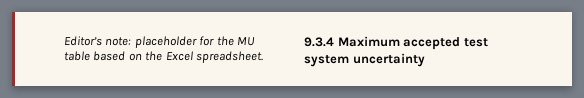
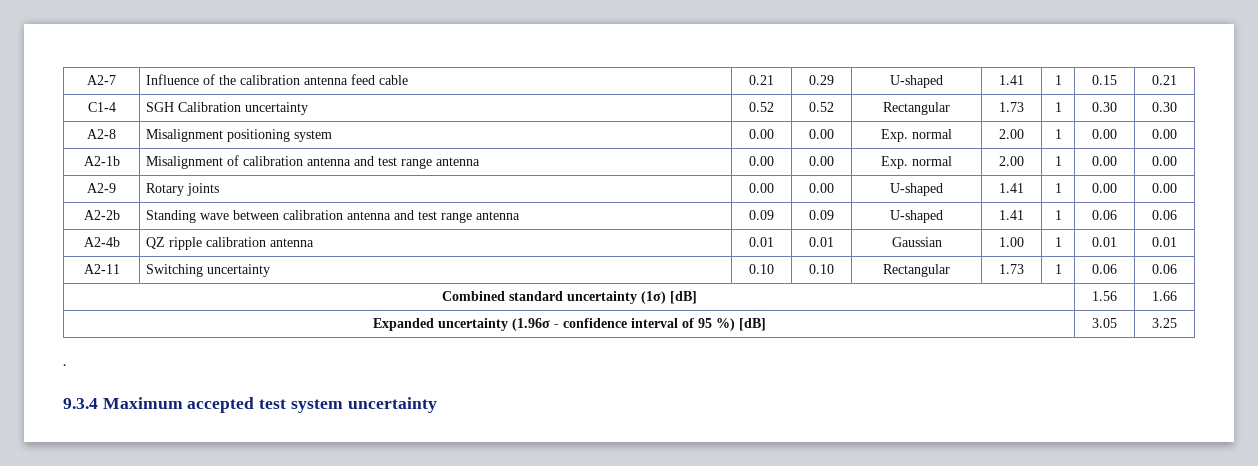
[64,36,255,48] [64,51,263,63] Editor’s note: placeholder for the MU table based on the Excel spreadsheet. -> [87,75,116,85] [145,74,408,85] [749,75,774,85] [809,75,834,85] [890,75,943,88] [999,75,1024,85] [1054,75,1062,85] [1092,75,1117,85] [1152,75,1177,85] [87,102,116,112] [145,102,308,115] [749,102,774,112] [809,102,834,112] [883,102,950,115] [999,102,1024,112] [1054,102,1062,112] [1092,102,1117,112] [1152,102,1177,112] [87,129,116,139] [145,129,332,142] [749,129,774,139] [809,129,834,139] [881,129,952,142] [999,129,1024,139] [1054,129,1062,139] [1092,129,1117,139] [1152,129,1177,139] [83,156,120,166] [145,155,480,169] [749,156,774,166] [809,156,834,166] [881,156,952,169] [999,156,1024,166] [1054,156,1062,166] [1092,156,1117,166] [1152,156,1177,166] [87,183,116,193] [145,183,219,196] [749,183,774,193] [809,183,834,193] [890,183,943,196] [999,183,1024,193] [1054,183,1062,193] [1092,183,1117,193] [1152,183,1177,193] [83,210,120,220] [145,210,520,223] [749,210,774,220] [809,210,834,220] [890,210,943,223] [999,210,1024,220] [1054,210,1062,220] [1092,210,1117,220] [1152,210,1177,220] [83,237,120,247] [145,237,314,250] [749,237,774,247] [809,237,834,247] [891,237,942,247] [999,237,1024,247] [1054,237,1062,247] [1092,237,1117,247] [1152,237,1177,247] [83,264,120,274] [145,264,270,277] [749,264,774,274] [809,264,834,274] [883,264,950,277] [999,264,1024,274] [1054,264,1062,274] [1092,264,1117,274] [1152,264,1177,274] [441,291,697,304] [1092,291,1117,301] [1152,291,1177,301] [372,318,766,331] [1092,318,1117,328] [1152,318,1177,328] [63,364,67,366] A2-7 | Influence of the calibration antenna feed cable | 0.21 | 0.29 | U-shaped | 1.41 | 1 | 0.15 | 0.21 // C1-4 | SGH Calibration uncertainty | 0.52 | 0.52 | Rectangular | 1.73 | 1 | 0.30 | 0.30 // A2-8 | Misalignment positioning system | 0.00 | 0.00 | Exp. normal | 2.00 | 1 | 0.00 | 0.00 // A2-1b | Misalignment of calibration antenna and test range antenna | 0.00 | 0.00 | Exp. normal | 2.00 | 1 | 0.00 | 0.00 // A2-9 | Rotary joints | 0.00 | 0.00 | U-shaped | 1.41 | 1 | 0.00 | 0.00 // A2-2b | Standing wave between calibration antenna and test range antenna | 0.09 | 0.09 | U-shaped | 1.41 | 1 | 0.06 | 0.06 // A2-4b | QZ ripple calibration antenna | 0.01 | 0.01 | Gaussian | 1.00 | 1 | 0.01 | 0.01 // A2-11 | Switching uncertainty | 0.10 | 0.10 | Rectangular | 1.73 | 1 | 0.06 | 0.06 // Combined standard uncertainty (1σ) [dB] | 1.56 | 1.66 // Expanded uncertainty (1.96σ - confidence interval of 95 %) [dB] | 3.05 | 3.25 // .

